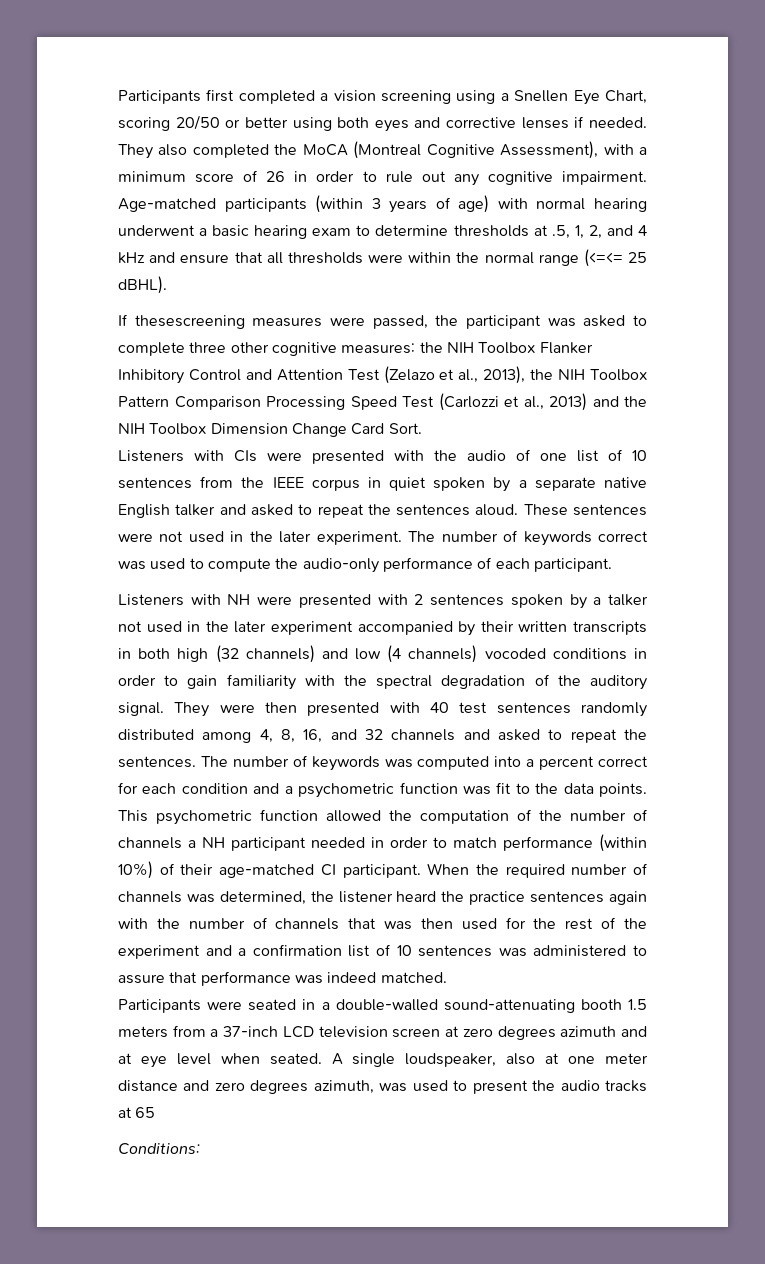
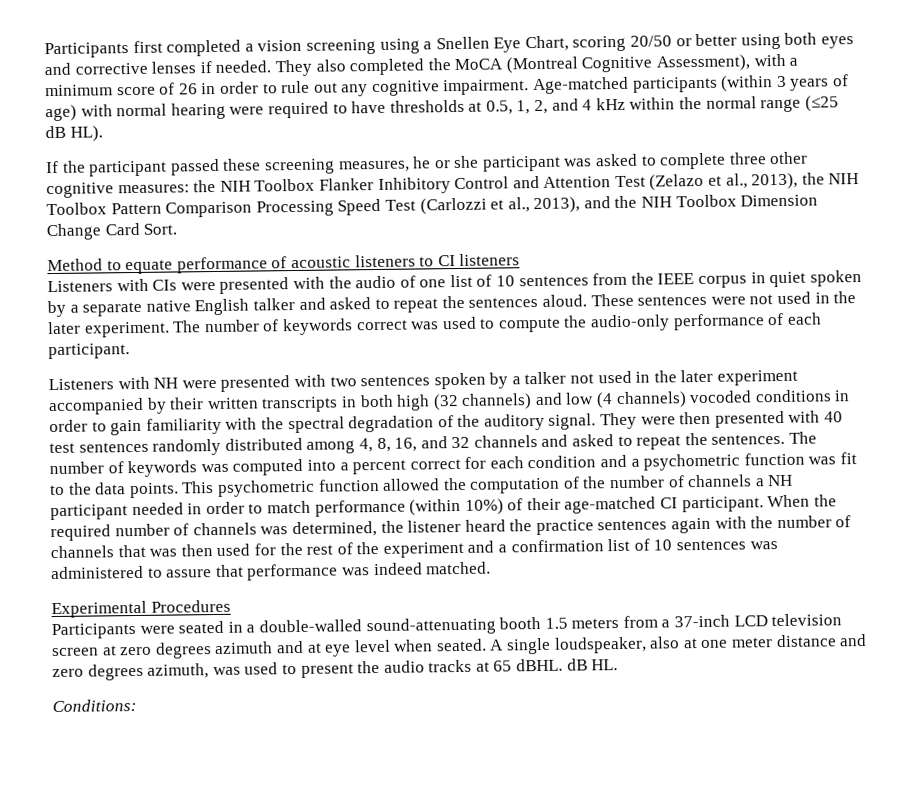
[118,225,449,239] underwent a basic hearing exam to determine -> [229,100,387,119] were required to have
[551,225,570,239] .5, -> [485,100,513,115] 0.5,
[149,249,648,267] [118,276,167,294] [118,314,459,329] and ensure that all thresholds were within the normal range (<=<= 25 dBHL). // If thesescreening measures were passed, the -> [629,95,839,113] [45,125,103,142] [46,155,480,177] within the normal range (≤25 dB HL). // If the participant passed these screening measures, he or she
[549,393,587,411] 2013) -> [533,196,581,214] 2013),
(422, 428) none -> [47,253,521,275] // Method to equate performance of acoustic listeners to CI listeners
[414,594,424,605] 2 -> [329,376,357,387] two
(447, 977) none -> [51,599,231,619] // Experimental Procedures
(156, 1112) none -> [516,658,619,672] dBHL. dB HL.

